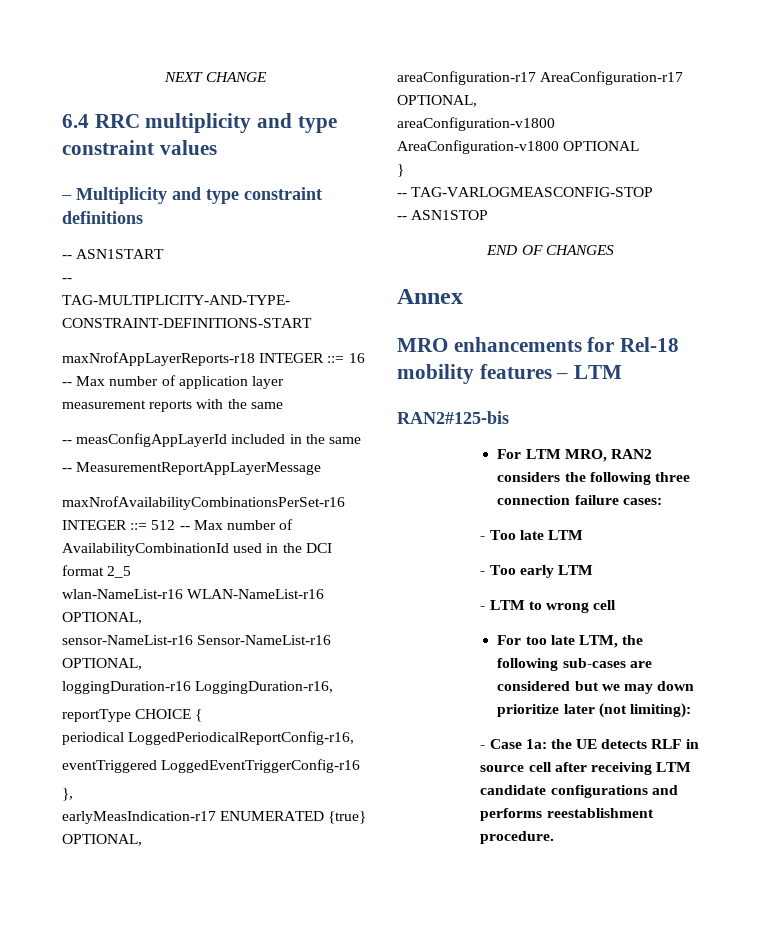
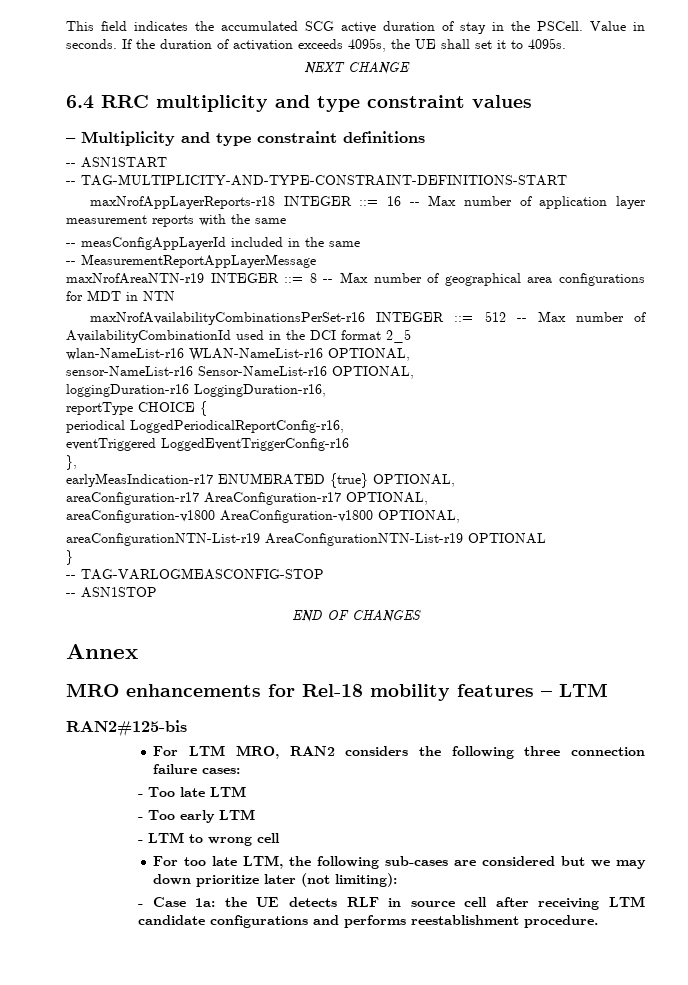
(163, 77) none -> [66,21,645,34] [66,38,566,52] This field indicates the accumulated SCG active duration of stay in the PSCell. Value in seconds. If the duration of activation exceeds 4095s, the UE shall set it to 4095s. //
(322, 468) none -> [66,272,646,286] [66,290,175,301] // maxNrofAreaNTN-r19 INTEGER ::= 8 -- Max number of geographical area configurations for MDT in NTN
(559, 147) none -> [378,510,460,523] [66,533,463,546] OPTIONAL, // areaConfigurationNTN-List-r19 AreaConfigurationNTN-List-r19

